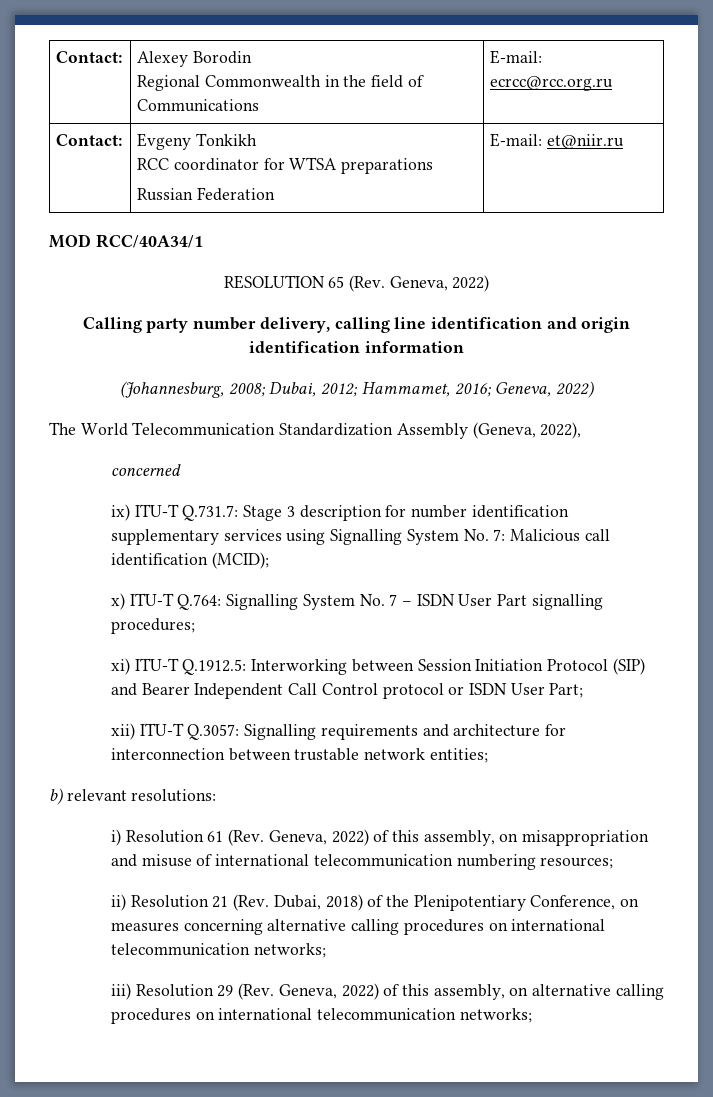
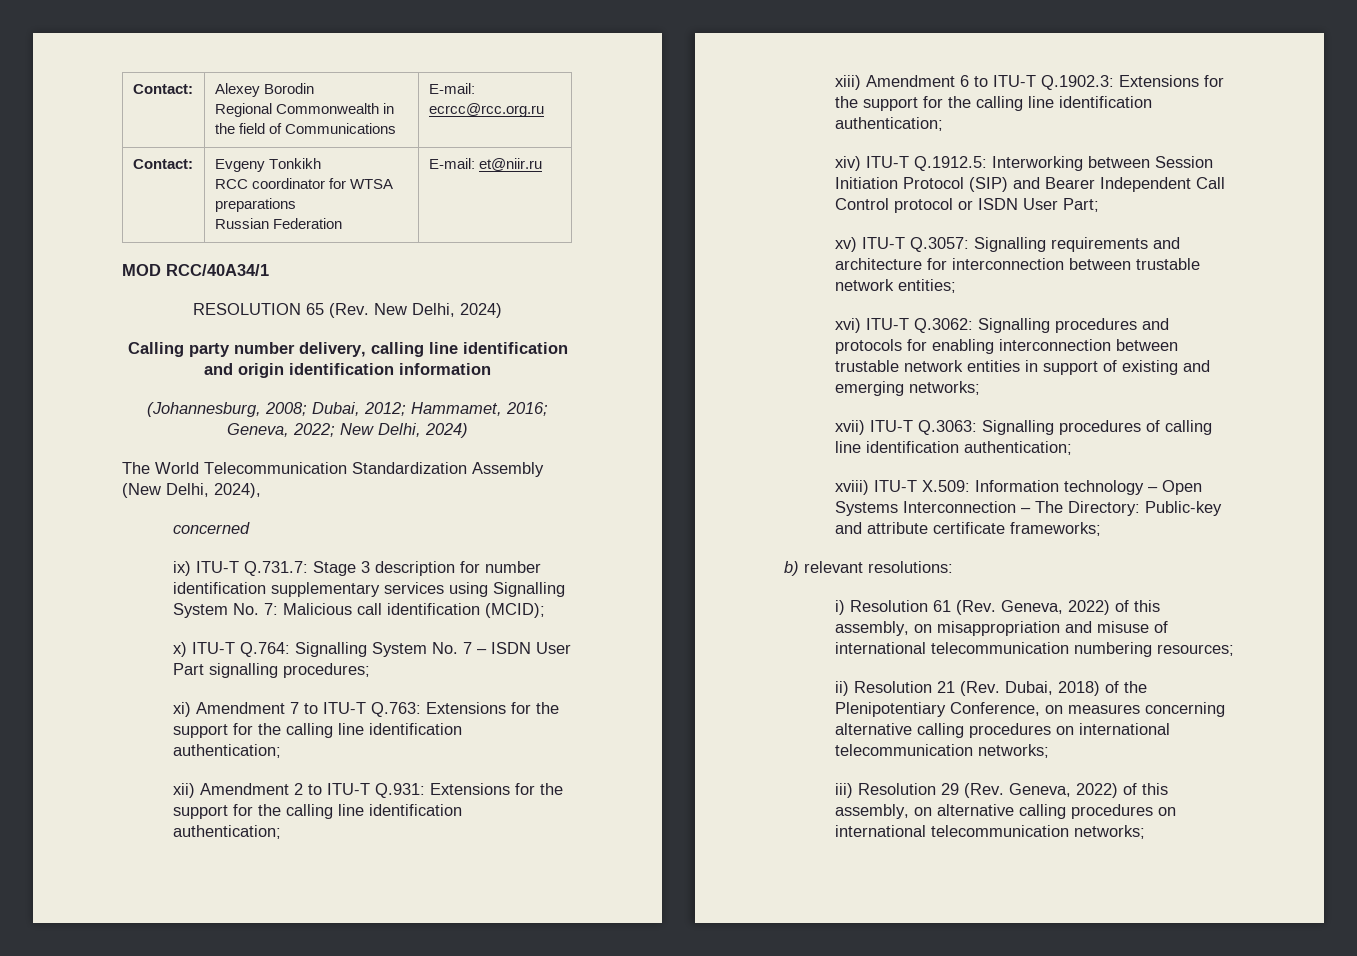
[389,275,490,292] Geneva, 2022) -> [374,303,502,318] New Delhi, 2024)
[556,381,595,398] 2022) -> [293,423,468,438] 2022; New Delhi, 2024)
[472,422,582,439] (Geneva, 2022), -> [122,483,261,498] (New Delhi, 2024),
(130, 666) none -> [196,702,560,717] [173,723,463,738] [173,744,282,758] [173,783,564,798] [173,804,463,819] [173,825,282,839] [835,75,1225,90] [835,96,1153,111] [835,117,944,131] [835,156,862,171] Amendment 7 to ITU-T Q.763: Extensions for the support for the calling line identification authentication; // xii) Amendment 2 to ITU-T Q.931: Extensions for the support for the calling line identification authentication; // xiii) Amendment 6 to ITU-T Q.1902.3: Extensions for the support for the calling line identification authentication; // xiv)
[110,723,135,740] xii) -> [835,237,858,252] xv)
(488, 755) none -> [835,318,1170,333] [835,339,1179,354] [835,360,1211,375] [835,381,981,396] [835,420,1213,435] [835,441,1073,455] [835,480,1203,495] [835,501,1223,516] [835,522,1102,536] // xvi) ITU-T Q.3062: Signalling procedures and protocols for enabling interconnection between trustable network entities in support of existing and emerging networks; // xvii) ITU-T Q.3063: Signalling procedures of calling line identification authentication; // xviii) ITU-T X.509: Information technology – Open Systems Interconnection – The Directory: Public-key and attribute certificate frameworks;

